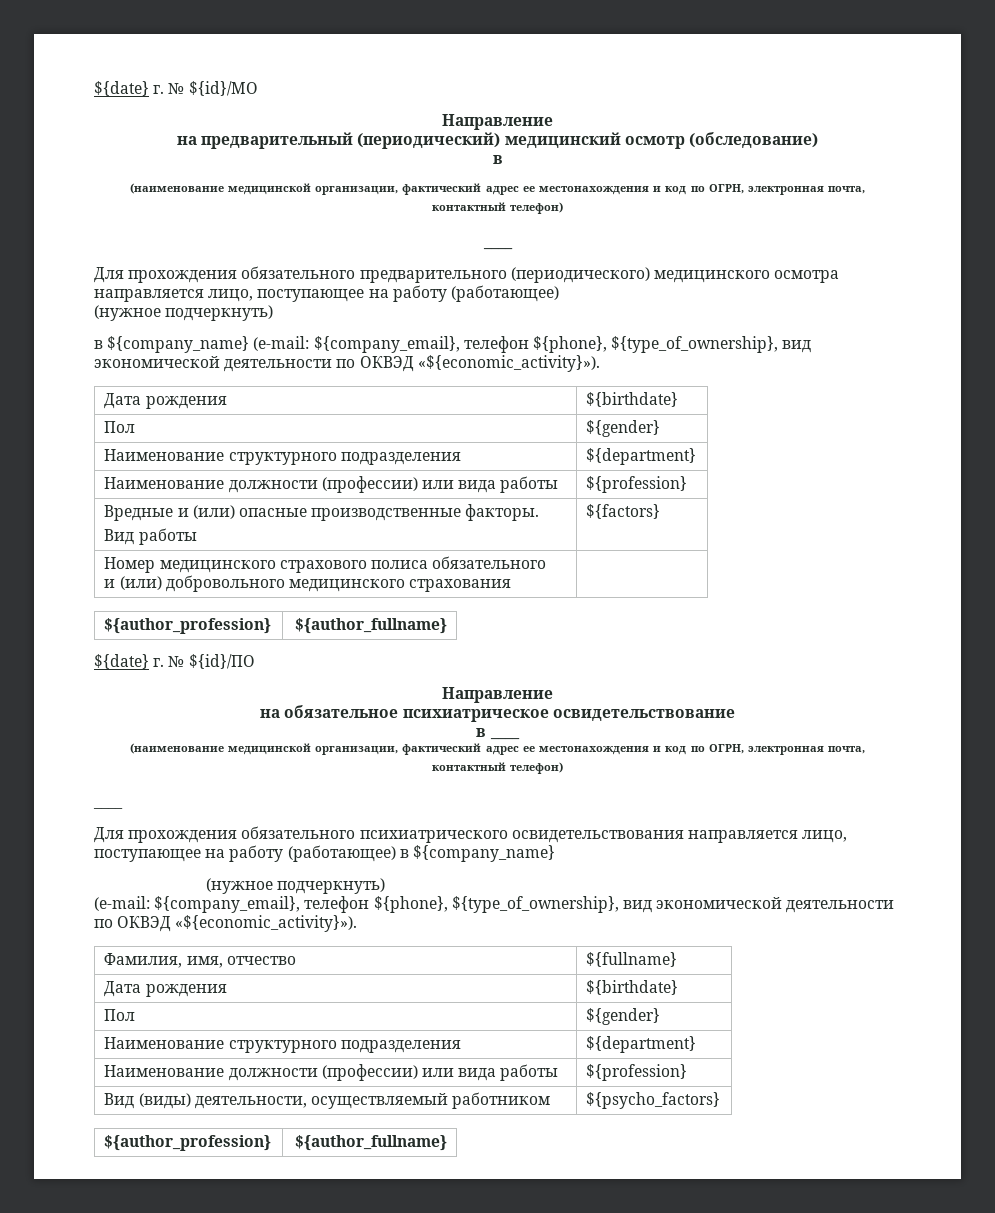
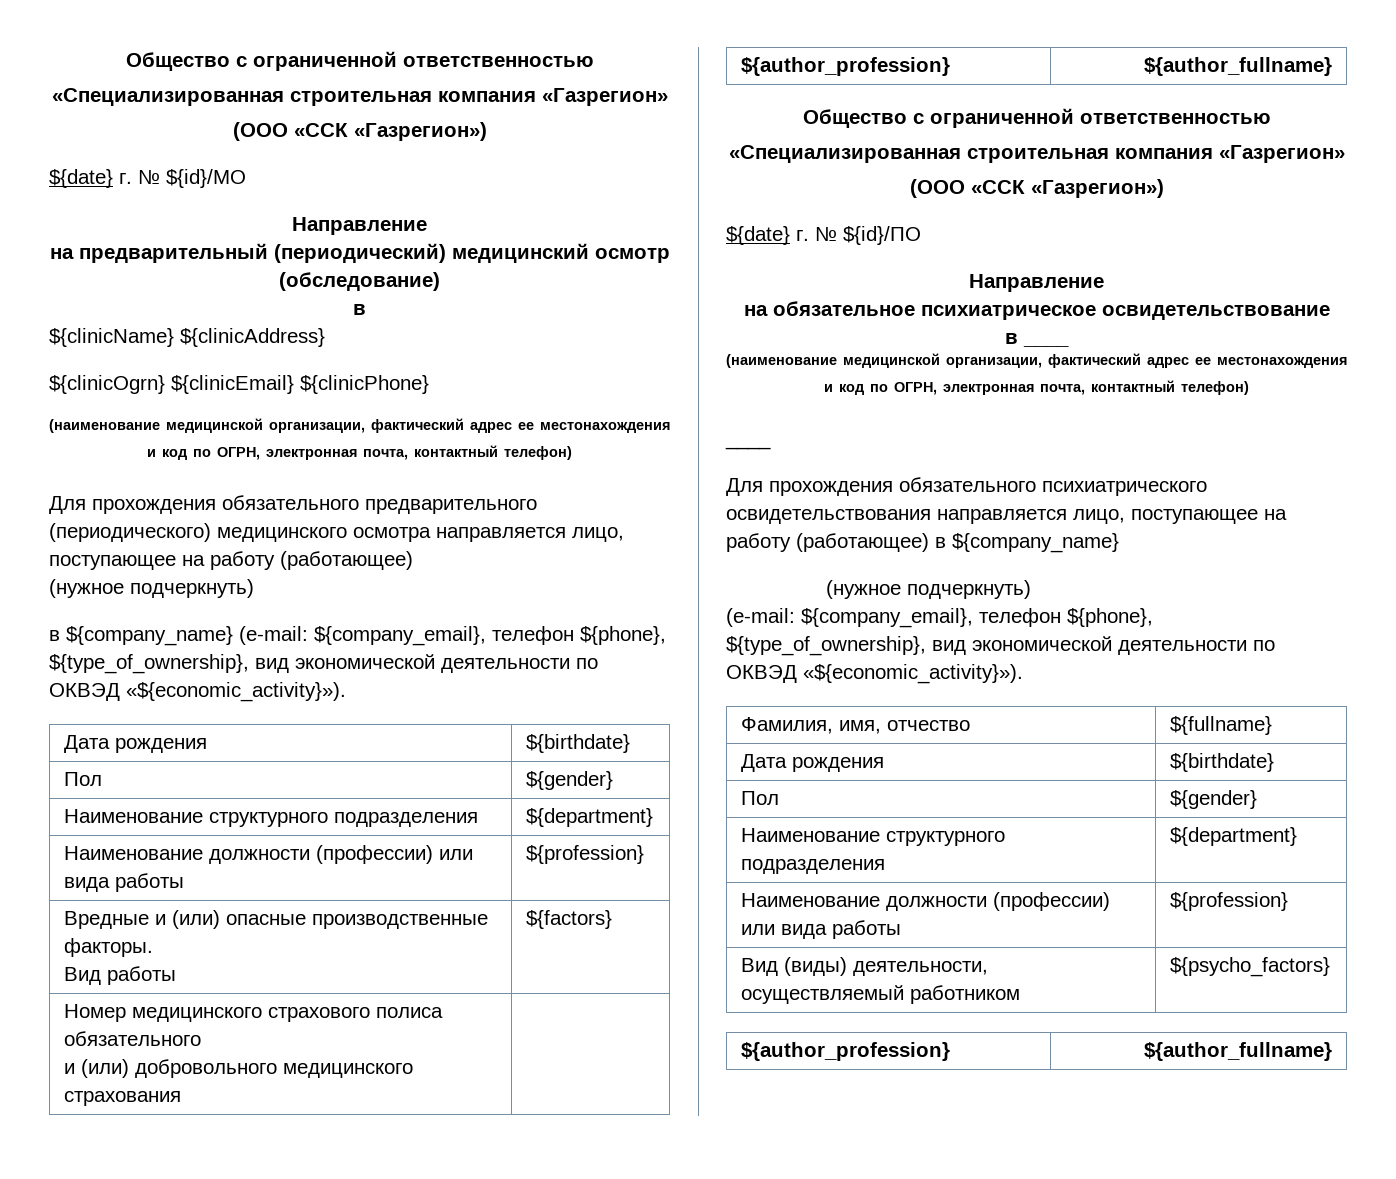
(94, 88) none -> [125,51,594,71] [51,88,668,106] [232,122,487,141] Общество с ограниченной ответственностью // «Специализированная строительная компания «Газрегион» // (ООО «ССК «Газрегион») //
(503, 159) none -> [49,328,325,347] [49,375,429,394] // ${clinicName} ${clinicAddress} // ${clinicOgrn} ${clinicEmail} ${clinicPhone}
[482,247,513,250] // ____ -> (572, 453) none
(447, 626) none -> [802,108,1271,128] [728,145,1345,163] [909,179,1164,198] // Общество с ограниченной ответственностью // «Специализированная строительная компания «Газрегион» // (ООО «ССК «Газрегион»)

